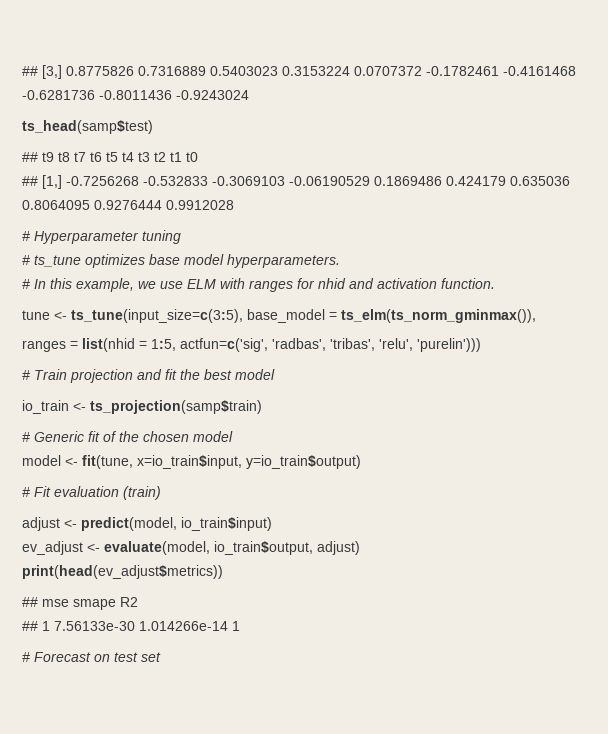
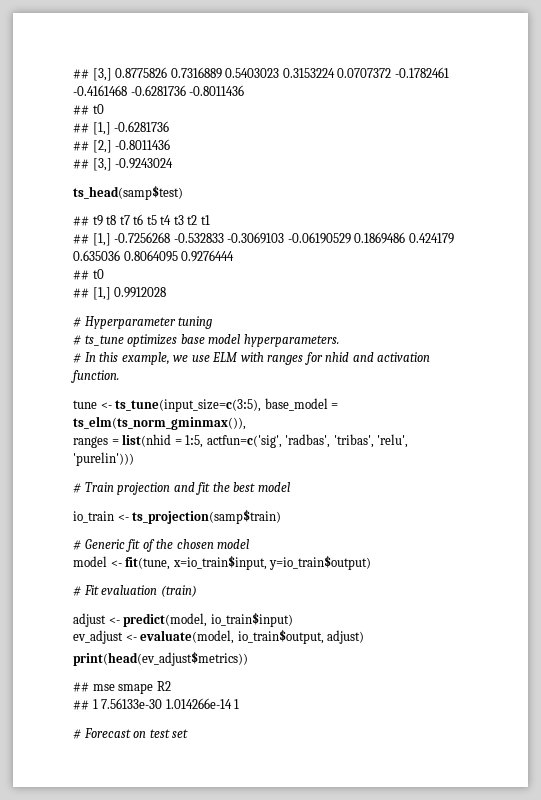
(172, 95) none -> [73,104,104,115] [73,121,170,135] [73,139,171,153] [73,158,112,171] // ## t0 // ## [1,] -0.6281736 // ## [2,] -0.8011436 // ## [3,]
[186,152,198,162] t0 -> (210, 220) none
(162, 205) none -> [73,269,104,280] [73,287,111,300] // ## t0 // ## [1,]

